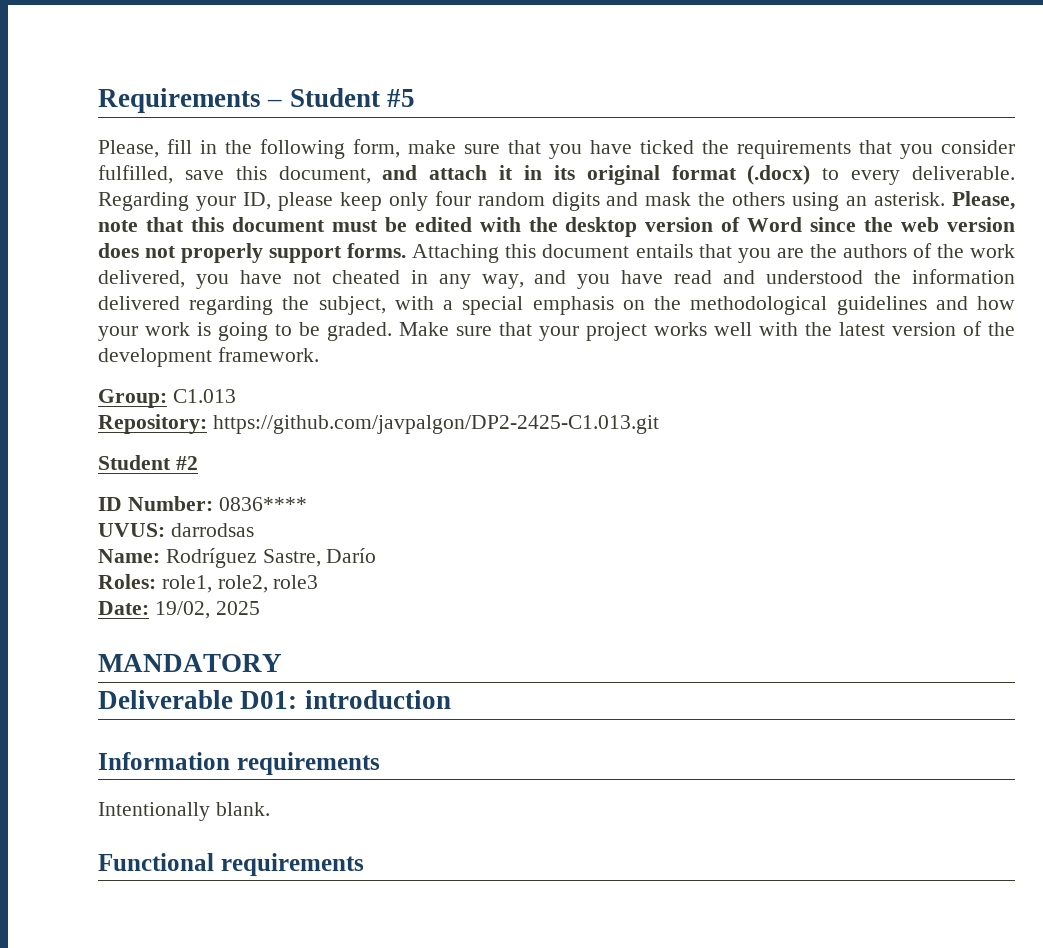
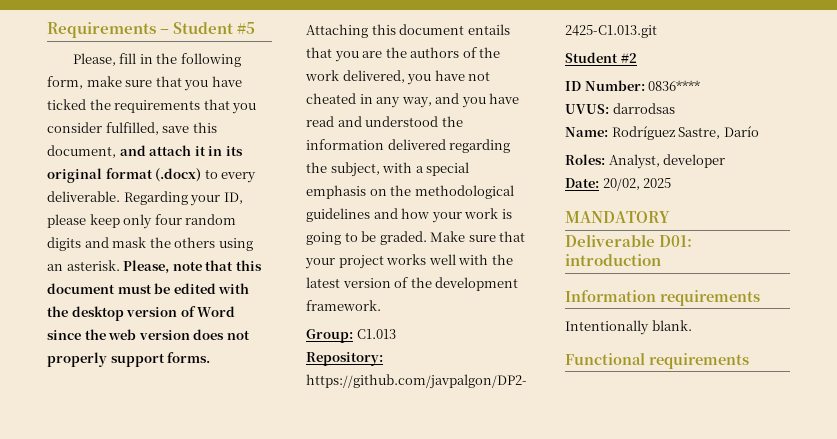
[161,575,319,593] role1, role2, role3 -> [608,154,726,169] Analyst, developer
[154,601,210,619] 19/02, -> [602,178,640,191] 20/02,

